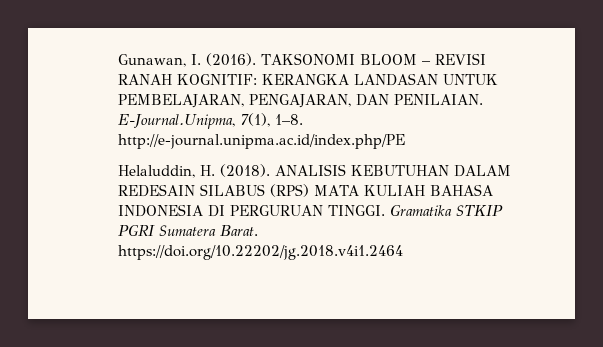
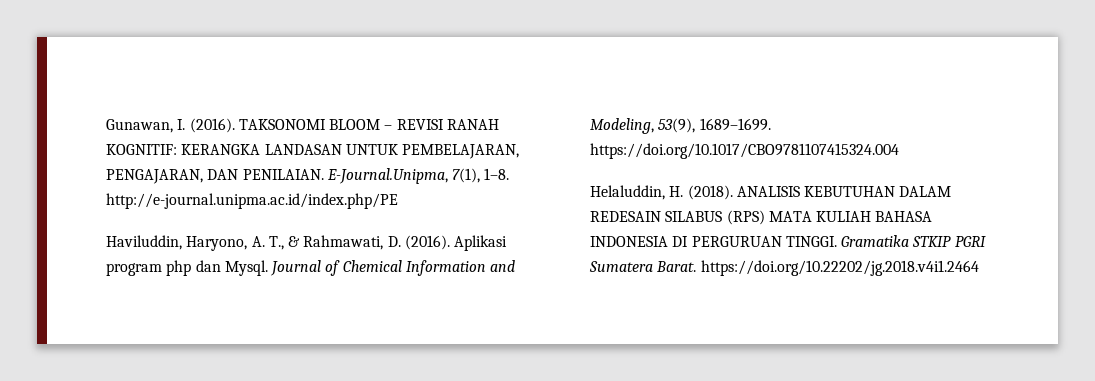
(405, 141) none -> [105,235,508,251] [105,260,516,276] [589,118,771,134] [589,143,899,159] // Haviluddin, Haryono, A. T., & Rahmawati, D. (2016). Aplikasi program php dan Mysql. Journal of Chemical Information and Modeling, 53(9), 1689–1699. https://doi.org/10.1017/CBO9781107415324.004

